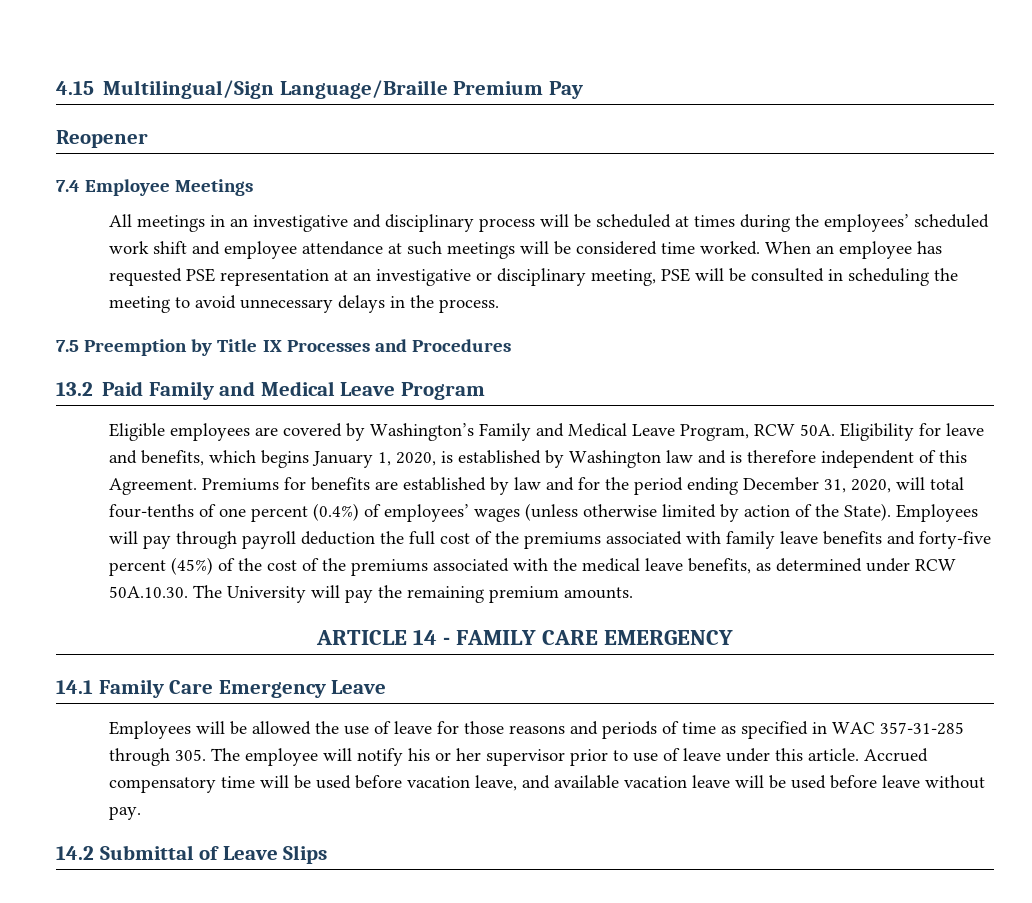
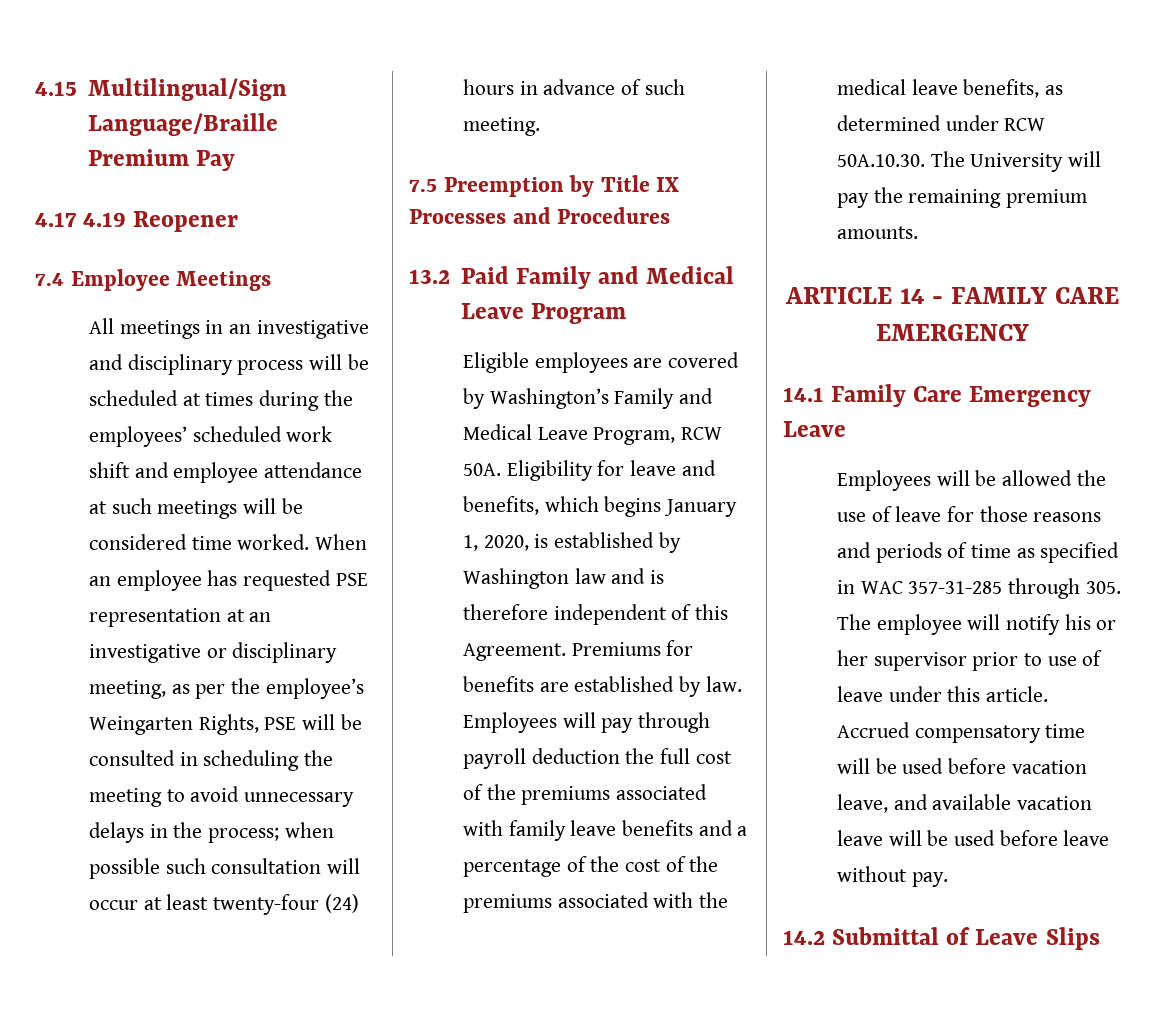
(583, 90) none -> [35,212,127,227] 4.17 4.19
(656, 277) none -> [171,678,364,699] [88,714,259,735] as per the employee’s Weingarten Rights,
[438,299,499,313] process. -> [207,822,334,843] [88,858,360,879] [88,894,359,915] [462,79,685,95] [462,117,540,136] process; when possible such consultation will occur at least twenty-four (24) hours in advance of such meeting.
[513,477,964,495] [108,503,891,522] law and for the period ending December 31, 2020, will total four-tenths of one percent (0.4%) of employees’ wages (unless otherwise limited by action of the State). -> [705,676,742,692] law.
[918,531,991,549] [108,557,213,576] forty-five percent (45%) -> [737,826,748,836] [462,859,561,877] a percentage

